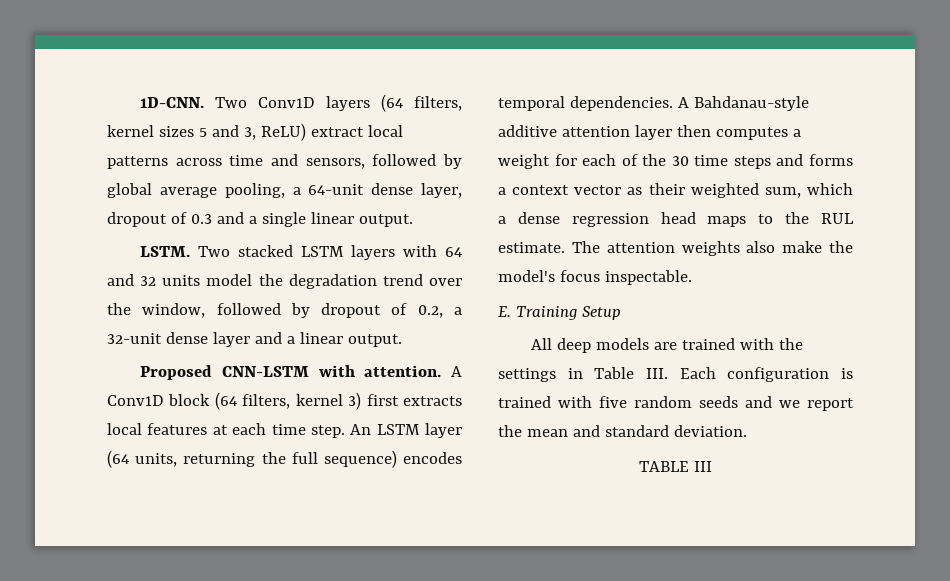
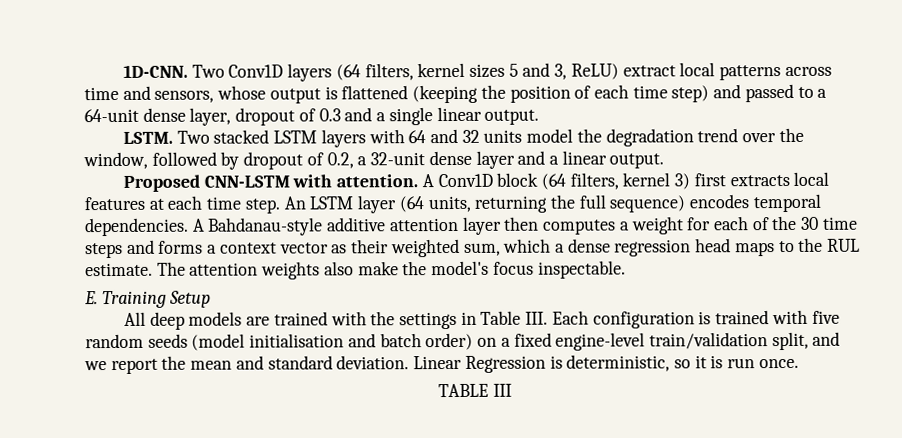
[372,154,462,169] [107,183,285,198] followed by global average pooling, -> [217,83,814,104] whose output is flattened (keeping the position of each time step) and passed to
(738, 402) none -> [191,331,809,351] (model initialisation and batch order) on a fixed engine-level train/validation split,
(747, 431) none -> [413,354,799,373] Linear Regression is deterministic, so it is run once.

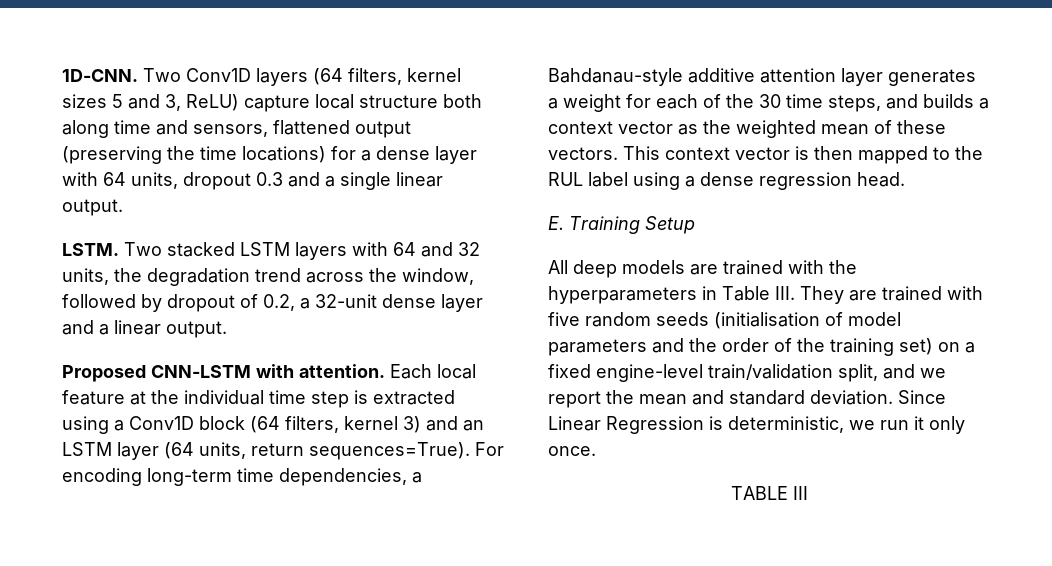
[622,62,832,81] [84,83,828,104] [84,107,316,126] extract local patterns across time and sensors, whose output is flattened (keeping the position of each time step) and passed to a 64-unit dense layer, dropout of -> [244,94,482,112] [62,120,411,138] [62,146,477,164] [62,172,251,190] capture local structure both along time and sensors, flattened output (preserving the time locations) for a dense layer with 64 units, dropout
[483,128,574,143] units model -> [62,268,109,285] units,
[742,133,777,143] over -> [306,272,364,283] across
[421,174,434,188] A -> [390,364,476,379] [62,390,455,408] [62,416,124,434] Each local feature at the individual time step is extracted using a
[693,171,830,187] [84,193,821,214] [84,217,205,237] first extracts local features at each time step. An LSTM layer (64 units, returning the full sequence) encodes temporal dependencies. A -> [426,416,484,431] [62,442,504,460] [62,468,422,486] and an LSTM layer (64 units, return sequences=True). For encoding long-term time dependencies, a
[503,216,617,235] then computes -> [888,69,976,86] generates
[85,239,204,259] steps and forms -> [828,94,974,112] steps, and builds
[351,237,861,258] [85,260,626,280] their weighted sum, which a dense regression head maps to the RUL estimate. The attention weights also make the model's focus inspectable. -> [703,120,946,138] [548,146,983,164] [548,172,905,190] the weighted mean of these vectors. This context vector is then mapped to the RUL label using a dense regression head.
[398,311,457,330] settings -> [548,286,697,304] hyperparameters
[551,310,712,329] Each configuration is -> [800,286,877,304] They are
[191,332,474,351] (model initialisation and batch order) -> [714,312,901,329] [548,338,933,356] (initialisation of model parameters and the order of the training set)
(410, 362) none -> [898,390,946,404] Since
[673,355,756,369] so it is run -> [849,416,965,434] we run it only

